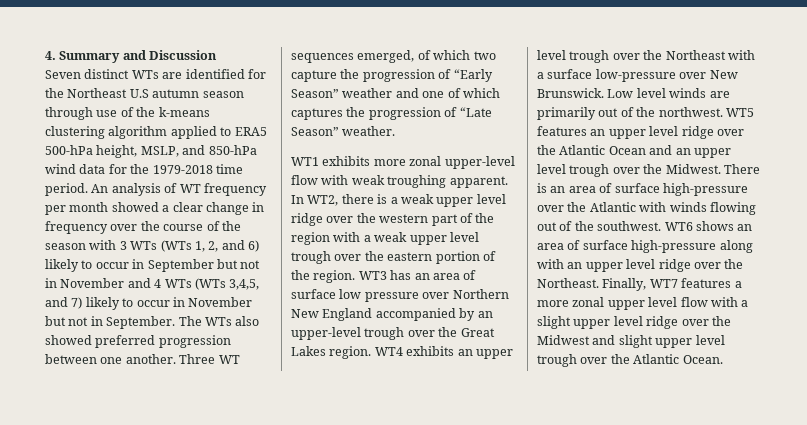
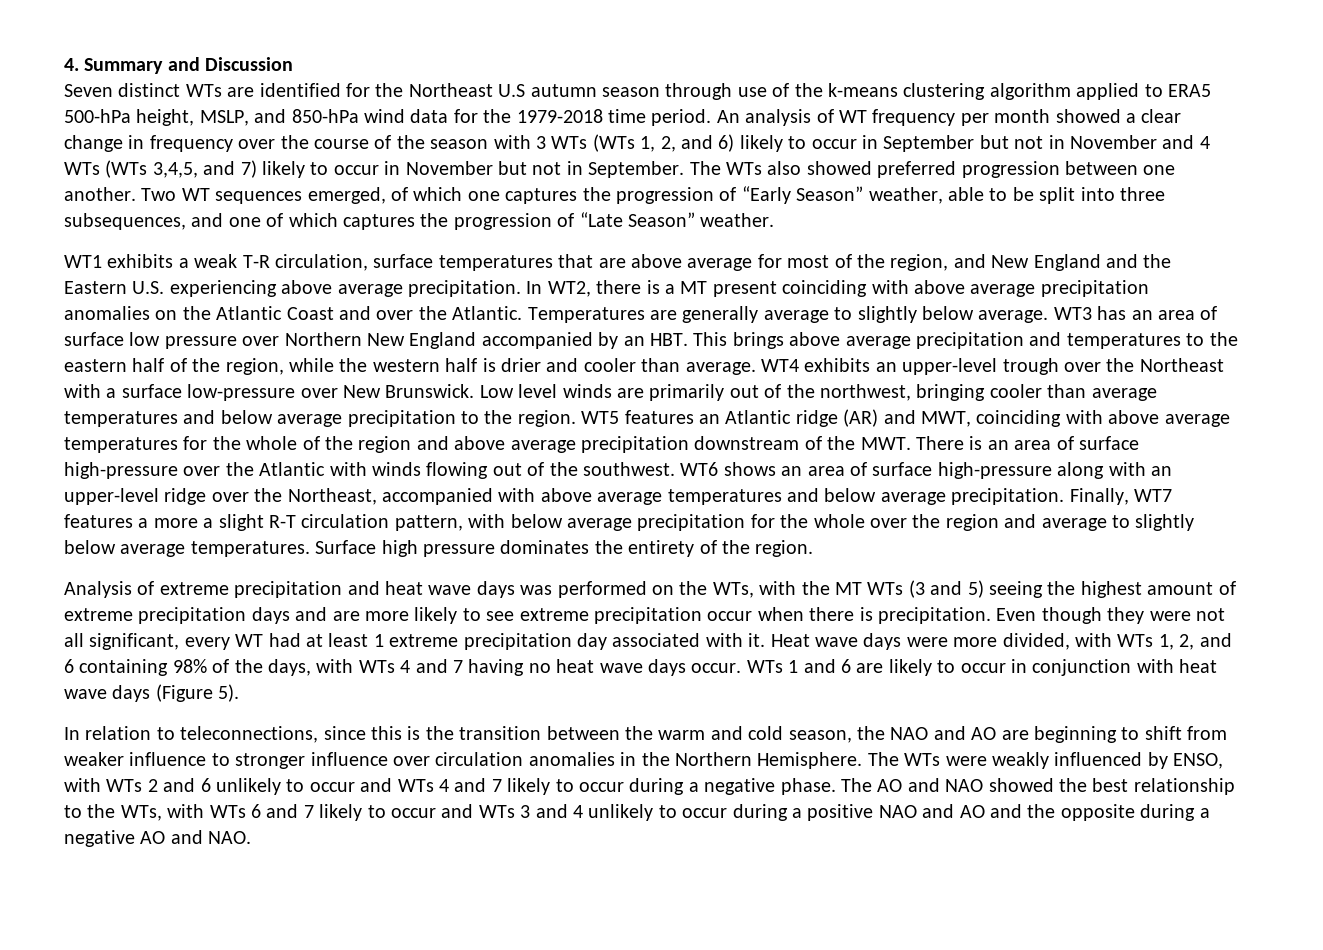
[179,354,216,364] Three -> [141,188,177,201] Two
[473,51,496,60] [291,70,337,82] two capture -> [467,188,578,204] one captures
[342,88,393,98] weather -> [868,187,1165,204] [64,213,186,230] weather, able to be split into three subsequences,
[373,156,515,169] [291,175,508,188] more zonal upper-level flow with weak troughing apparent. -> [178,254,1172,271] [64,280,521,297] a weak T-R circulation, surface temperatures that are above average for most of the region, and New England and the Eastern U.S. experiencing above average precipitation.
[400,194,506,207] [291,213,495,226] [291,232,479,245] [291,251,496,264] [291,270,356,283] weak upper level ridge over the western part of the region with a weak upper level trough over the eastern portion of the region. -> [680,280,1149,297] [64,306,1049,323] MT present coinciding with above average precipitation anomalies on the Atlantic Coast and over the Atlantic. Temperatures are generally average to slightly below average.
[291,327,495,340] [291,346,372,359] upper-level trough over the Great Lakes region. -> [649,332,1238,349] [64,358,756,375] HBT. This brings above average precipitation and temperatures to the eastern half of the region, while the western half is drier and cooler than average.
[475,349,513,359] [537,50,566,60] upper level -> [902,358,998,375] upper-level
[658,107,754,117] [537,126,744,139] [537,145,731,158] [537,164,721,177] northwest. WT5 features an upper level ridge over the Atlantic Ocean and an upper level trough over the Midwest. -> [819,384,1157,401] [64,409,1230,427] [64,436,911,453] northwest, bringing cooler than average temperatures and below average precipitation to the region. WT5 features an Atlantic ridge (AR) and MWT, coinciding with above average temperatures for the whole of the region and above average precipitation downstream of the MWT.
[585,259,744,272] [537,278,599,288] upper level ridge over the Northeast. -> [64,488,1065,505] upper-level ridge over the Northeast, accompanied with above average temperatures and below average precipitation.
[572,297,749,310] [537,316,731,329] [537,335,725,348] [537,354,723,367] zonal upper level flow with a slight upper level ridge over the Midwest and slight upper level trough over the Atlantic Ocean. -> [203,514,1195,531] [64,540,814,557] [64,580,1236,598] [64,607,1225,624] [64,633,1232,650] [64,659,1218,676] [64,684,240,702] [64,726,1228,743] [64,752,1224,769] [64,778,1235,795] [64,804,1210,821] [64,830,252,847] a slight R-T circulation pattern, with below average precipitation for the whole over the region and average to slightly below average temperatures. Surface high pressure dominates the entirety of the region. // Analysis of extreme precipitation and heat wave days was performed on the WTs, with the MT WTs (3 and 5) seeing the highest amount of extreme precipitation days and are more likely to see extreme precipitation occur when there is precipitation. Even though they were not all significant, every WT had at least 1 extreme precipitation day associated with it. Heat wave days were more divided, with WTs 1, 2, and 6 containing 98% of the days, with WTs 4 and 7 having no heat wave days occur. WTs 1 and 6 are likely to occur in conjunction with heat wave days (Figure 5). // In relation to teleconnections, since this is the transition between the warm and cold season, the NAO and AO are beginning to shift from weaker influence to stronger influence over circulation anomalies in the Northern Hemisphere. The WTs were weakly influenced by ENSO, with WTs 2 and 6 unlikely to occur and WTs 4 and 7 likely to occur during a negative phase. The AO and NAO showed the best relationship to the WTs, with WTs 6 and 7 likely to occur and WTs 3 and 4 unlikely to occur during a positive NAO and AO and the opposite during a negative AO and NAO.

